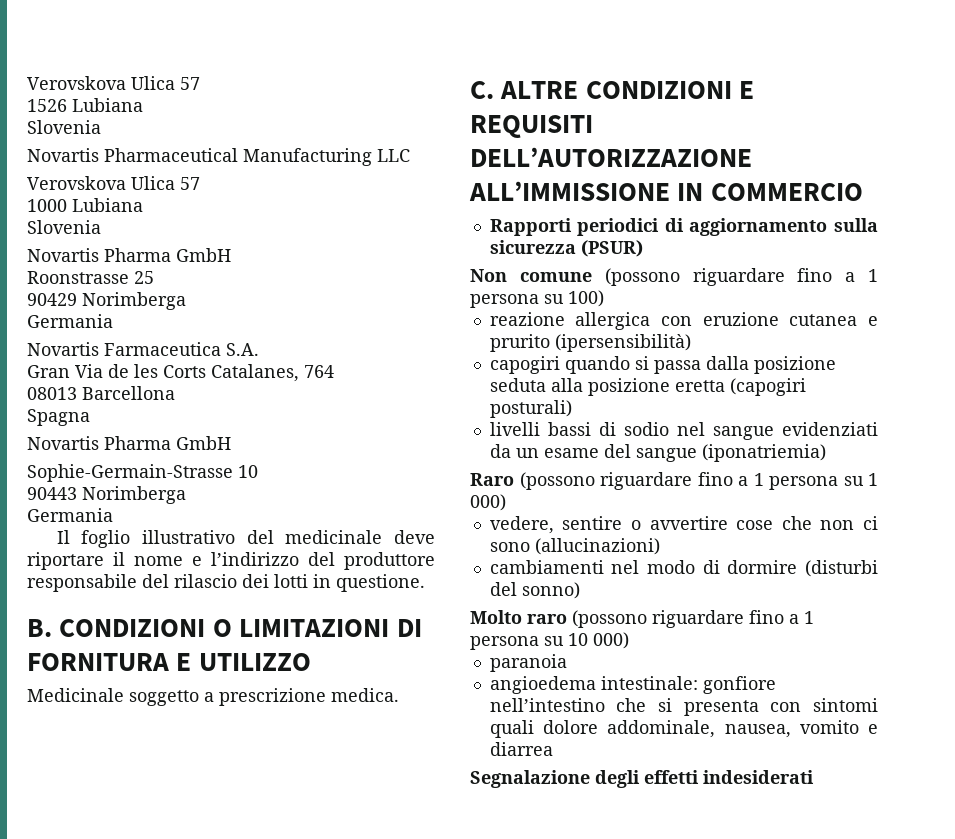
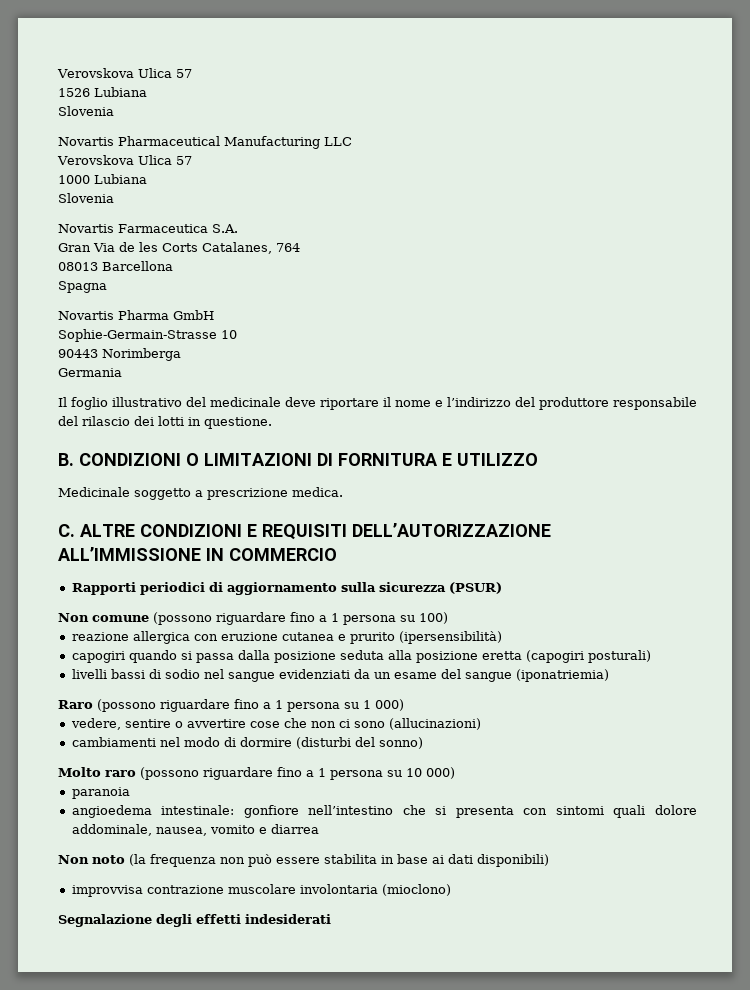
[27,248,231,262] [27,271,154,284] [27,292,186,310] [27,314,113,328] // Novartis Pharma GmbH // Roonstrasse 25 // 90429 Norimberga // Germania -> (114, 198) none
(553, 749) none -> [58,854,549,867] [71,884,451,897] // Non noto (la frequenza non può essere stabilita in base ai dati disponibili) // improvvisa contrazione muscolare involontaria (mioclono)

